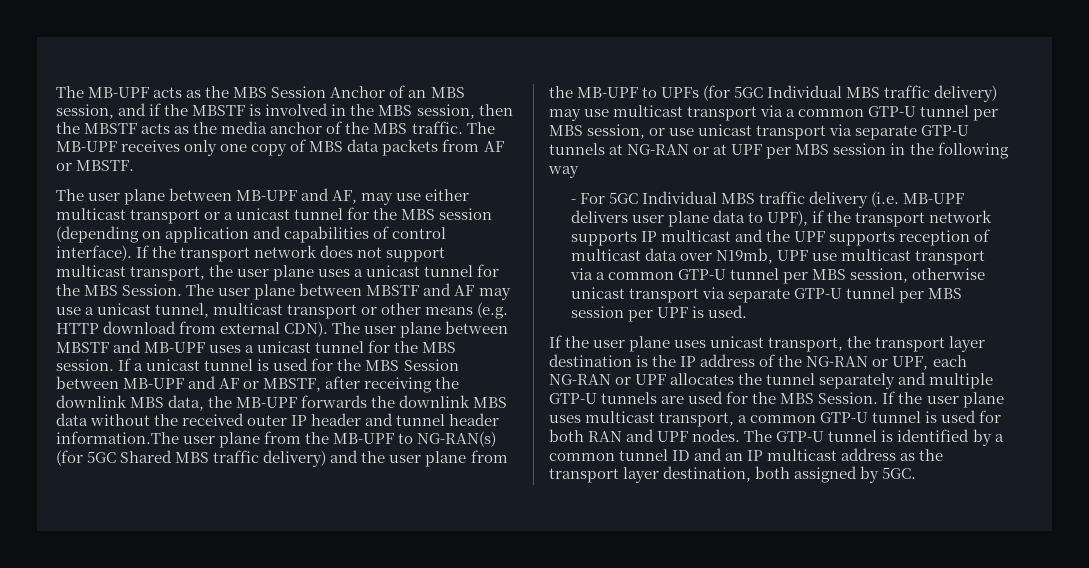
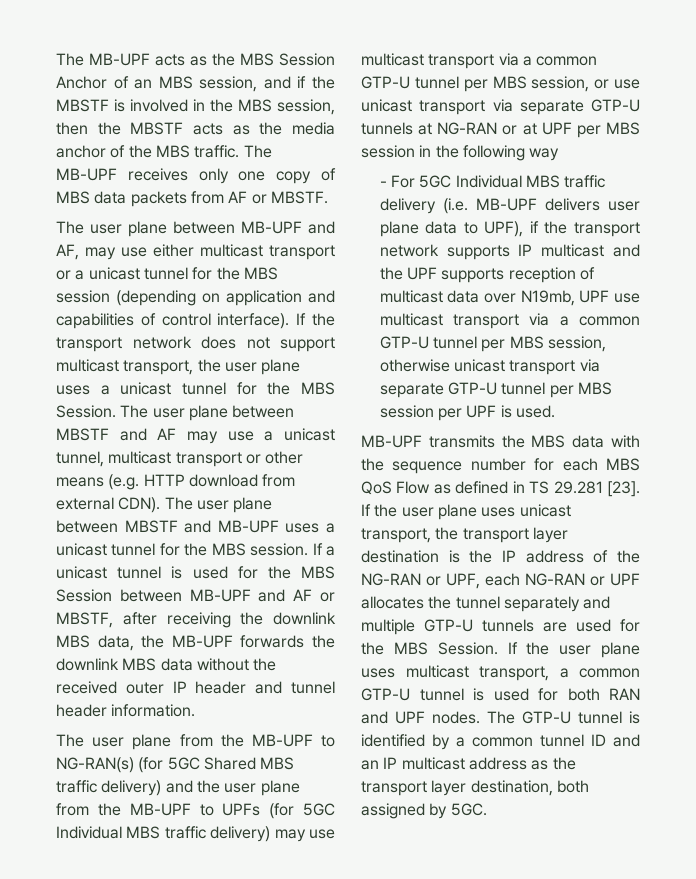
[56,431,179,444] information.The -> [111,704,196,717] [56,734,84,747] information. // The
(748, 311) none -> [361,435,640,448] [361,458,640,474] [361,481,640,497] MB-UPF transmits the MBS data with the sequence number for each MBS QoS Flow as defined in TS 29.281 [23].

